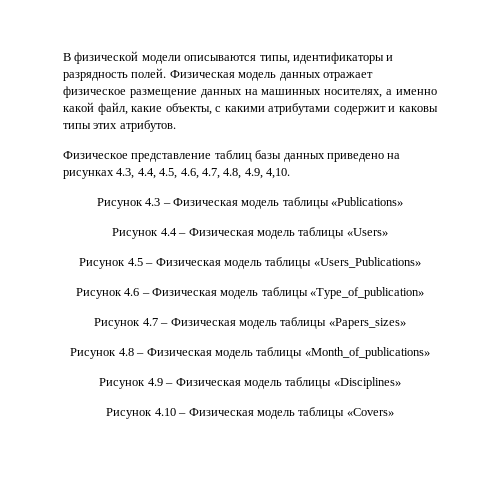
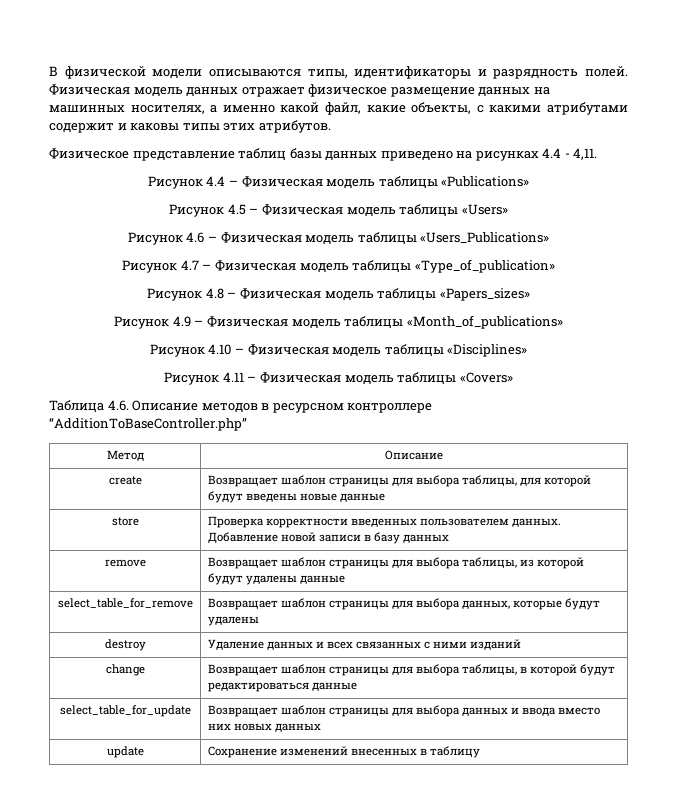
[116,168,290,179] [96,198,161,209] 4.3, 4.4, 4.5, 4.6, 4.7, 4.8, 4.9, 4,10. // Рисунок 4.3 -> [542,148,598,160] [147,176,226,189] 4.4 - 4,11. // Рисунок 4.4
[160,228,177,236] 4.4 -> [227,204,246,215] 4.5
[127,258,143,266] 4.5 -> [186,232,205,243] 4.6
[124,288,140,296] 4.6 -> [180,260,199,270] 4.7
[142,318,158,326] 4.7 -> [205,288,224,299] 4.8
[118,348,134,356] 4.8 -> [172,316,191,327] 4.9
[147,378,163,386] 4.9 -> [208,344,232,355] 4.10
[154,408,176,416] 4.10 -> [222,372,244,382] 4.11
(394, 412) none -> [49,400,433,413] [49,417,247,431] [106,450,144,461] [385,450,443,460] [108,476,142,485] [207,475,592,487] [207,491,385,503] [111,517,139,526] [207,516,562,528] [207,532,450,544] [104,559,146,567] [207,557,585,569] [207,573,345,585] [57,598,193,608] [207,598,601,610] [207,616,259,626] [104,639,146,651] [207,639,522,650] [105,664,145,676] [207,664,616,676] [207,682,357,692] [59,705,191,717] [207,705,601,717] [207,723,321,732] [106,746,144,758] [207,746,481,758] // Таблица 4.6. Описание методов в ресурсном контроллере “AdditionToBaseController.php” // Метод | Описание // create | Возвращает шаблон страницы для выбора таблицы, для которой будут введены новые данные // store | Проверка корректности введенных пользователем данных. Добавление новой записи в базу данных // remove | Возвращает шаблон страницы для выбора таблицы, из которой будут удалены данные // select_table_for_remove | Возвращает шаблон страницы для выбора данных, которые будут удалены // destroy | Удаление данных и всех связанных с ними изданий // change | Возвращает шаблон страницы для выбора таблицы, в которой будут редактироваться данные // select_table_for_update | Возвращает шаблон страницы для выбора данных и ввода вместо них новых данных // update | Сохранение изменений внесенных в таблицу

